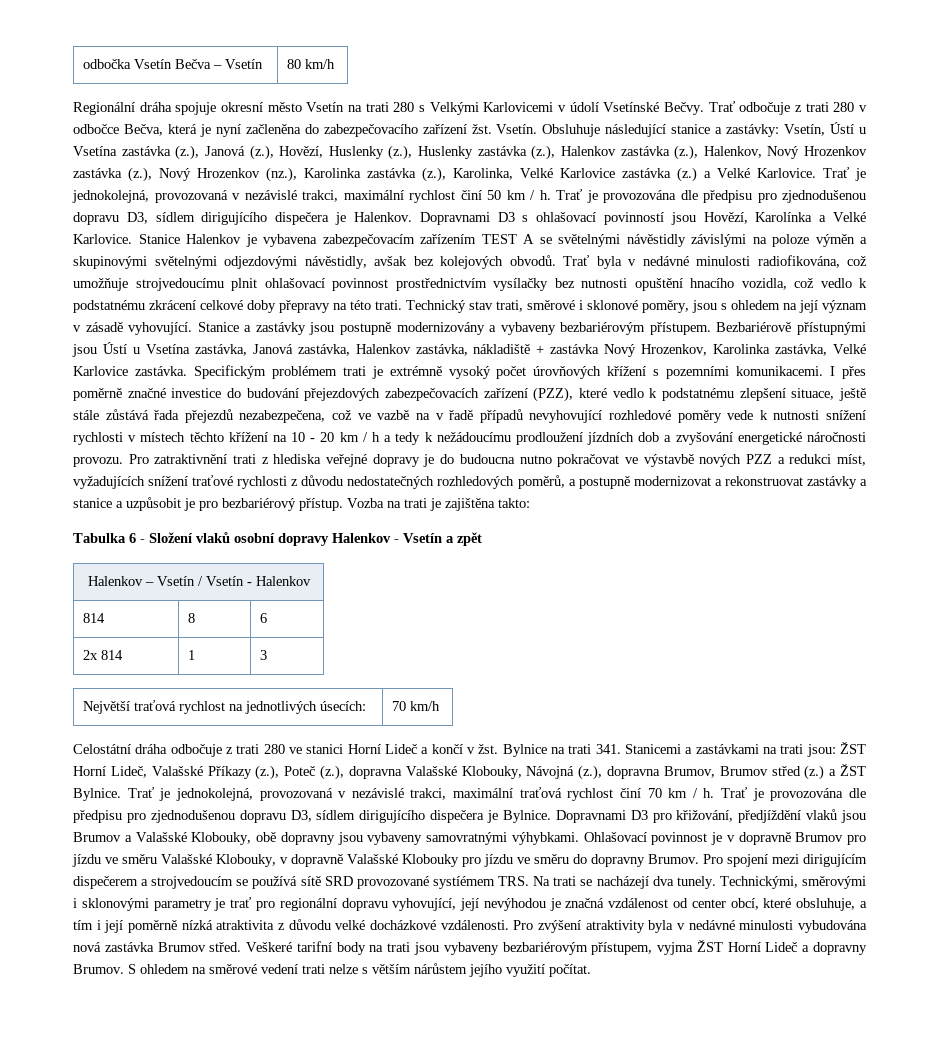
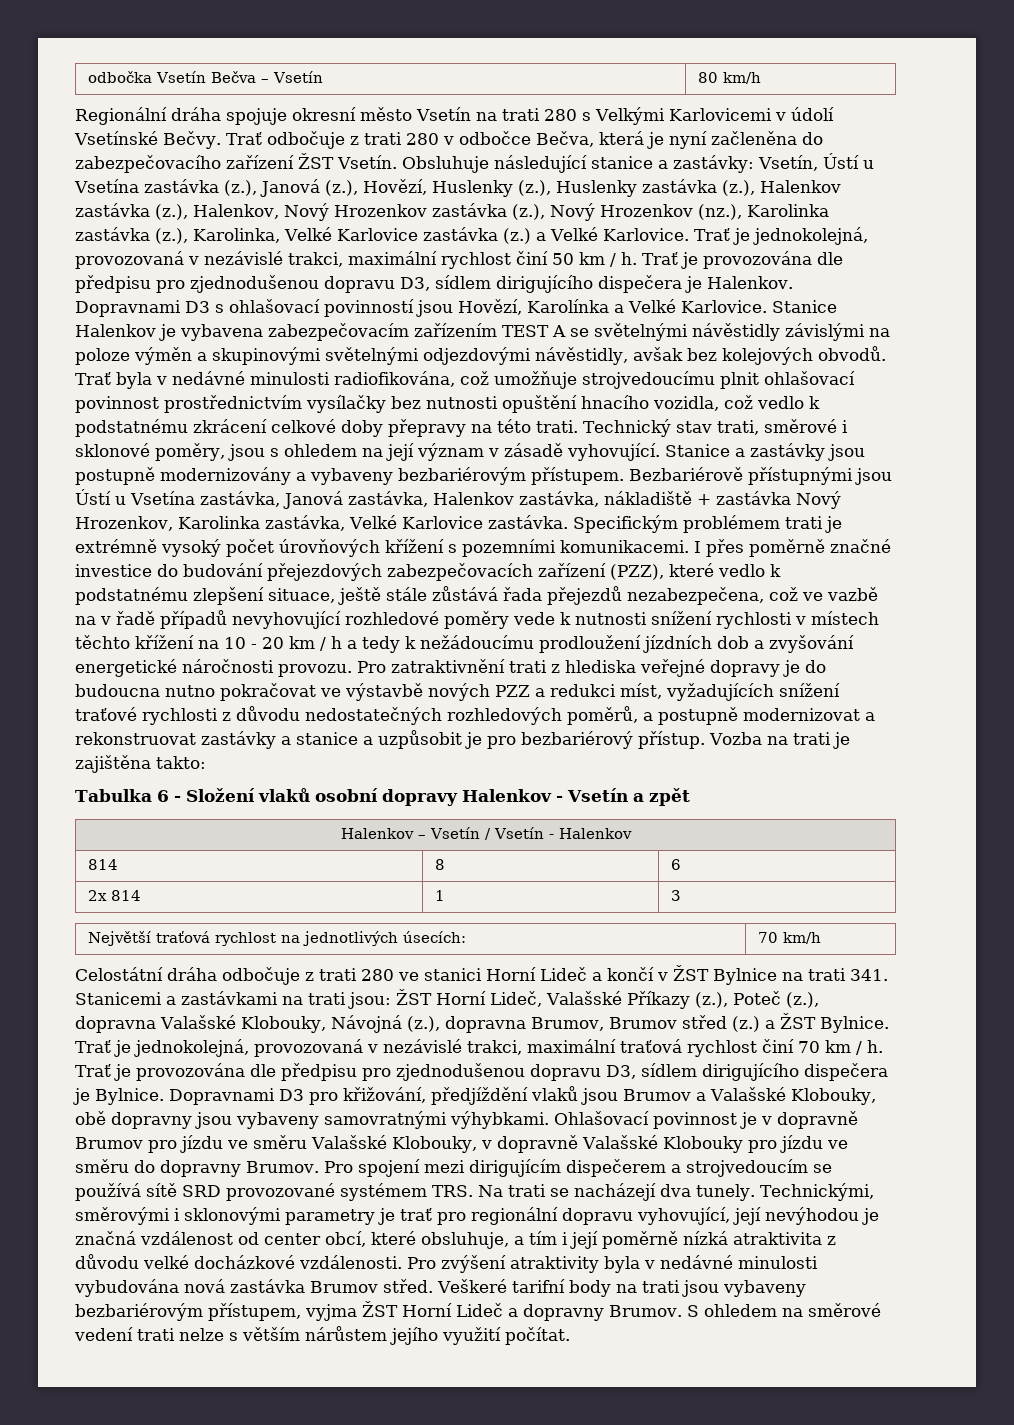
[471,124,492,134] žst. -> [298,153,334,169] ŽST
[478,744,499,754] žst. -> [673,965,709,981] ŽST
[432,876,495,889] systíémem -> [340,1183,427,1201] systémem

